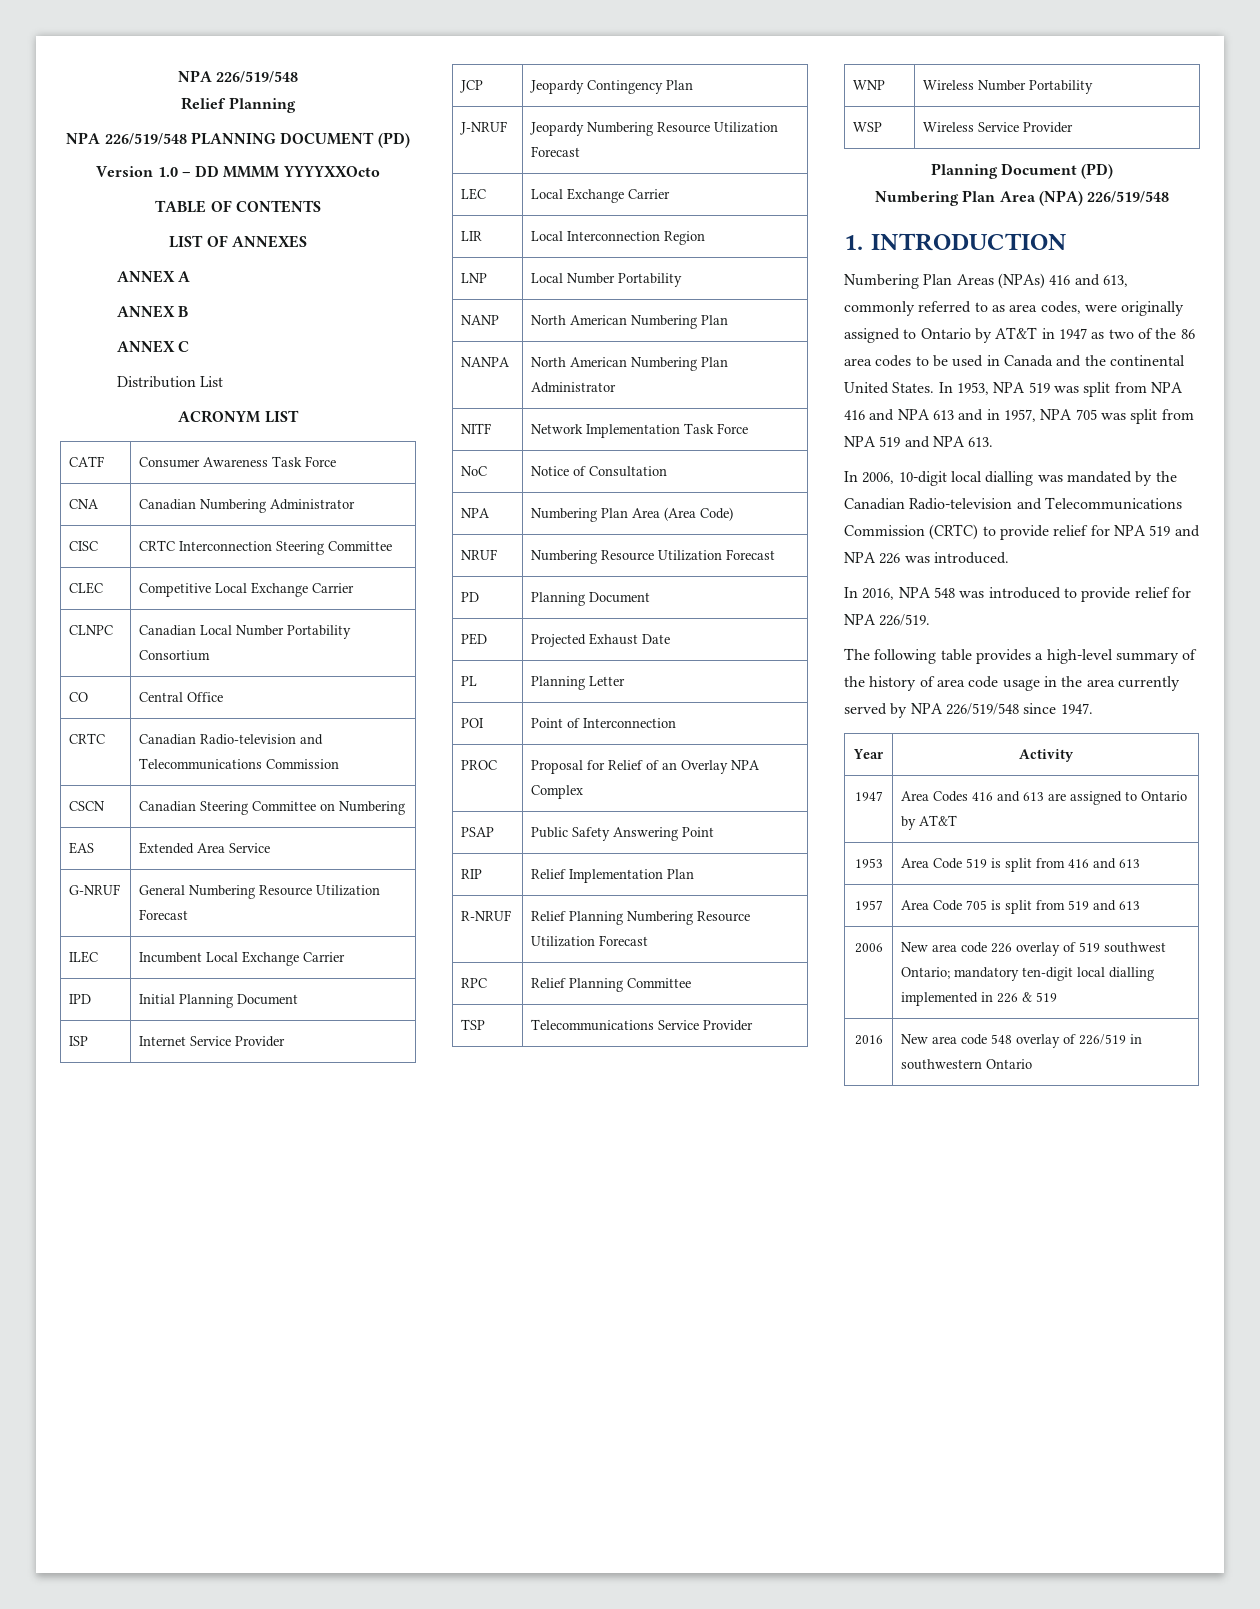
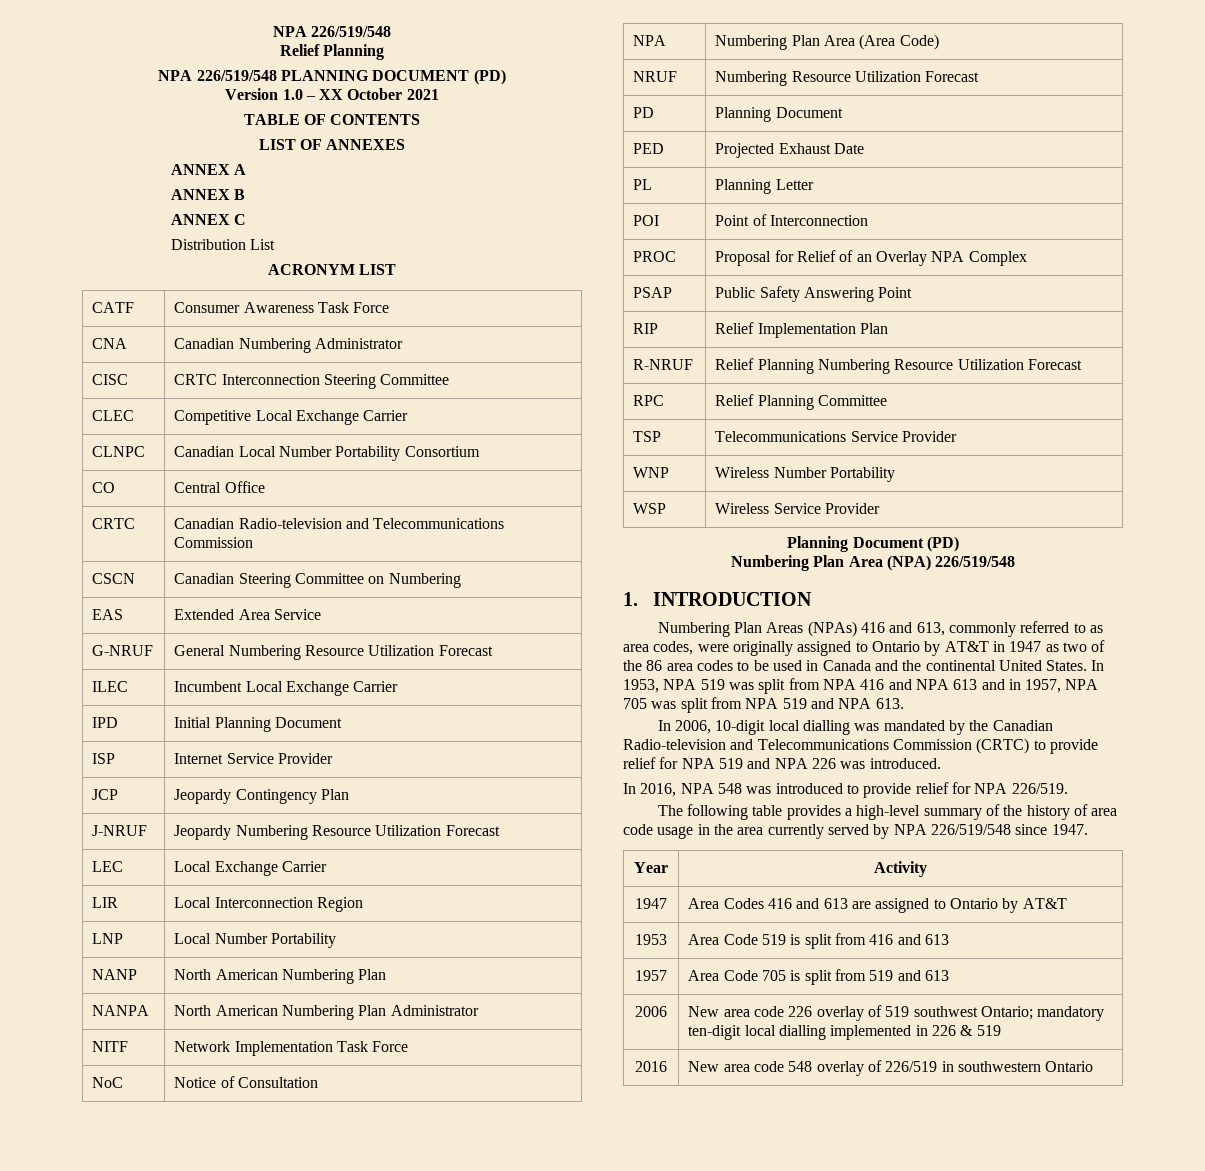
[195,165,380,178] DD MMMM YYYYXXOcto -> [319,88,439,100] XX October 2021

